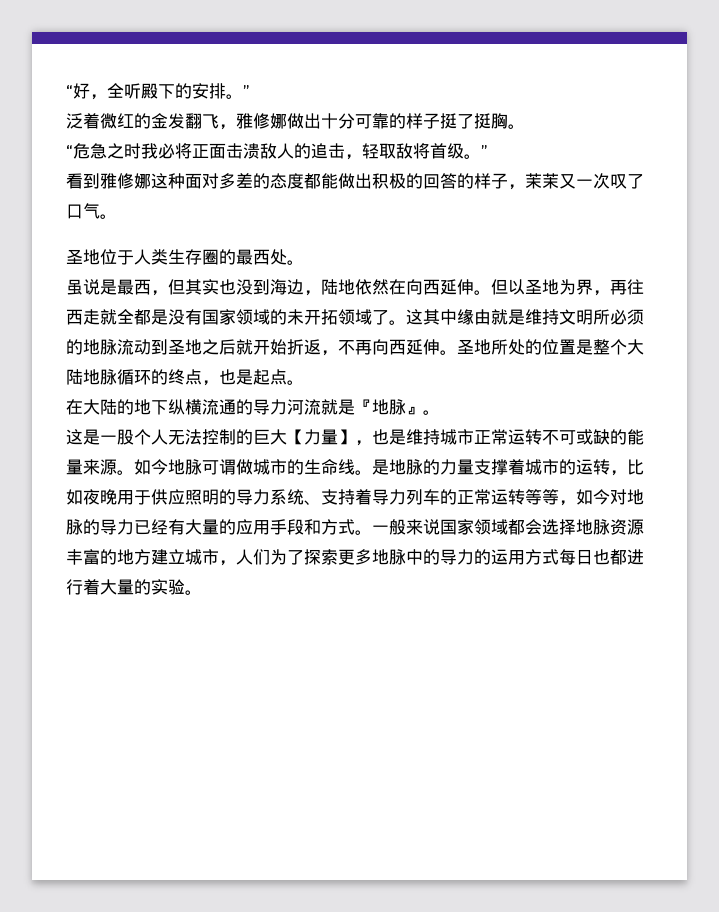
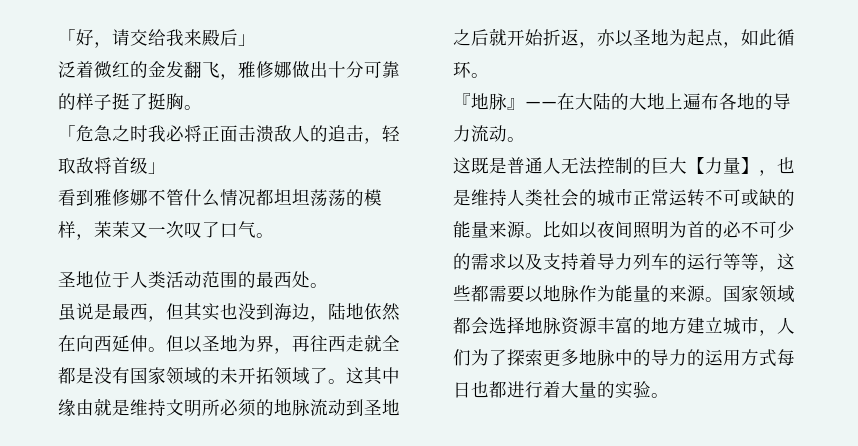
[66,83,249,100] “好，全听殿下的安排。” -> [58,29,256,48] 「好，请交给我来殿后」
[66,145,73,157] “ -> [58,125,76,140] 「
[464,145,487,159] 。” -> [148,162,166,174] 」
[151,173,508,189] 这种面对多差的态度都能做出积极的回答的样子 -> [148,189,382,207] [58,221,76,238] 不管什么情况都坦坦荡荡的模样
[168,249,219,265] 生存圈 -> [166,271,238,288] 活动范围
[338,339,644,355] [66,369,304,386] [66,399,423,415] 不再向西延伸。圣地所处的位置是整个大陆地脉循环的终点，也是起点。 // 在大陆的地下纵横流通的导力河流就是『地脉』 -> [597,29,795,48] [453,61,489,78] [453,92,791,110] [453,125,507,142] 亦以圣地为起点，如此循环。 // 『地脉』——在大陆的大地上遍布各地的导力流动
[83,429,151,445] 是一股个 -> [471,157,543,174] 既是普通
(440, 437) none -> [507,189,597,207] 人类社会的
[134,459,644,476] [66,489,644,506] [66,519,440,535] 如今地脉可谓做城市的生命线。是地脉的力量支撑着城市的运转，比如夜晚用于供应照明的导力系统、支持着导力列车的正常运转等等，如今对地脉的导力已经有大量的应用手段和方式。一般来说 -> [543,220,795,239] [453,253,795,272] [453,285,723,303] 比如以夜间照明为首的必不可少的需求以及支持着导力列车的运行等等，这些都需要以地脉作为能量的来源。

